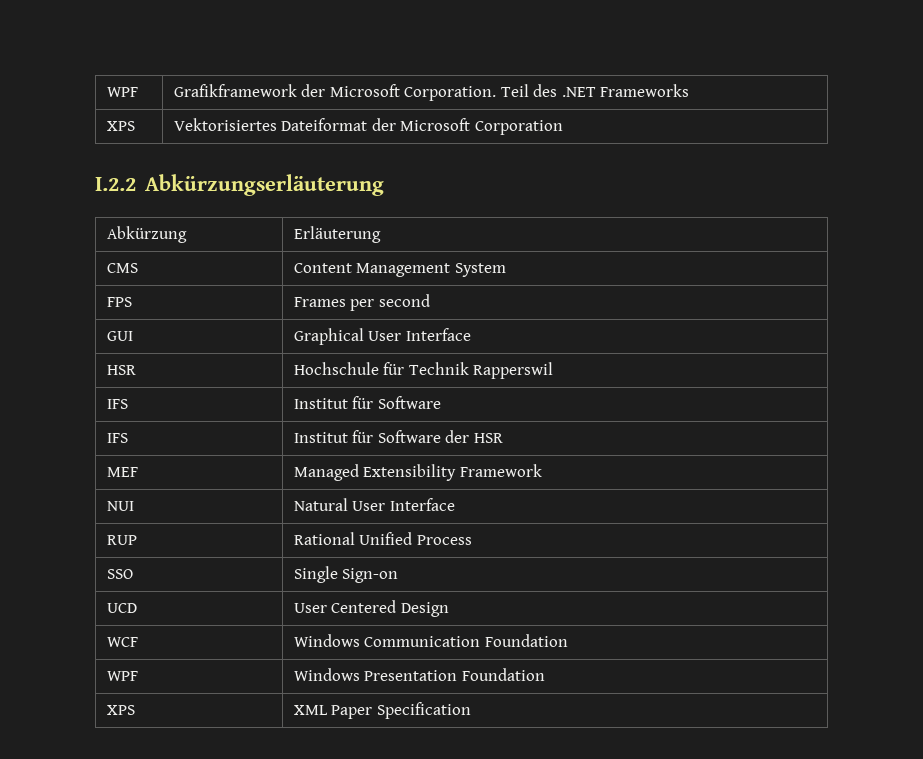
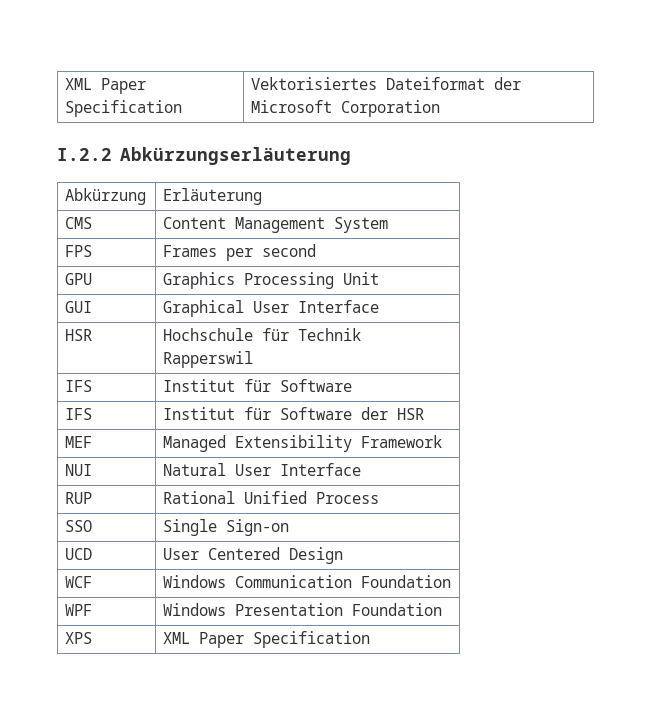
[106,87,138,97] [173,84,690,101] [106,121,135,131] WPF | Grafikframework der Microsoft Corporation. Teil des .NET Frameworks // XPS -> [65,78,147,94] [65,100,183,117] XML Paper Specification
(430, 300) none -> [65,273,93,285] [163,272,380,289] // GPU | Graphics Processing Unit

